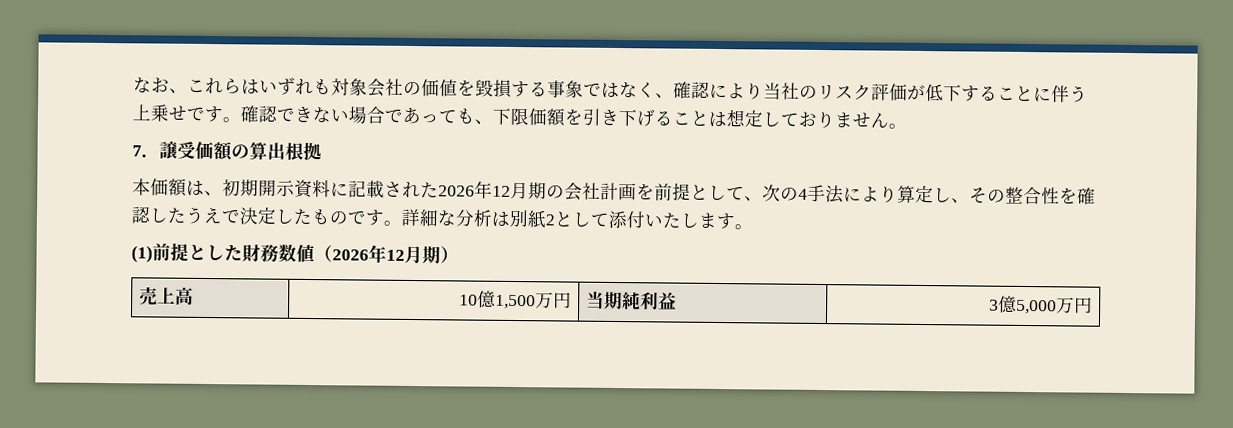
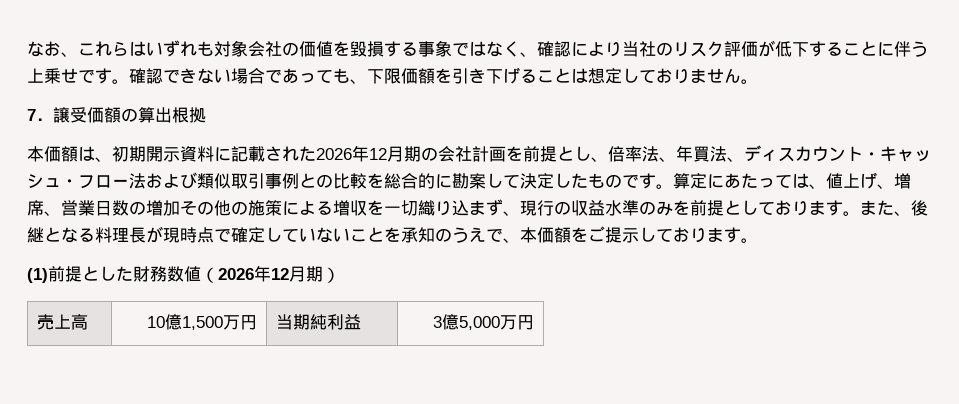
[726,184,1096,205] [131,206,241,224] て、次の4手法により算定し、その整合性を確認したうえで -> [591,145,931,162] [27,172,520,189] 、倍率法、年買法、ディスカウント・キャッシュ・フロー法および類似取引事例との比較を総合的に勘案して
[401,208,700,229] 詳細な分析は別紙2として添付いたし -> [673,172,911,189] [27,199,928,216] [27,226,707,243] 算定にあたっては、値上げ、増席、営業日数の増加その他の施策による増収を一切織り込まず、現行の収益水準のみを前提としております。また、後継となる料理長が現時点で確定していないことを承知のうえで、本価額をご提示しており

